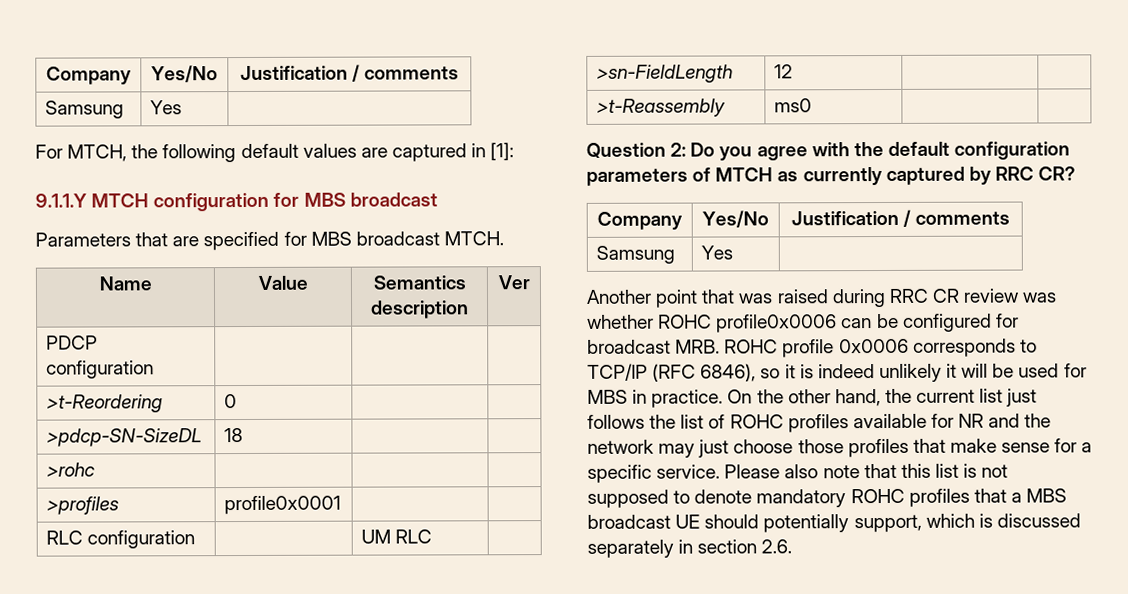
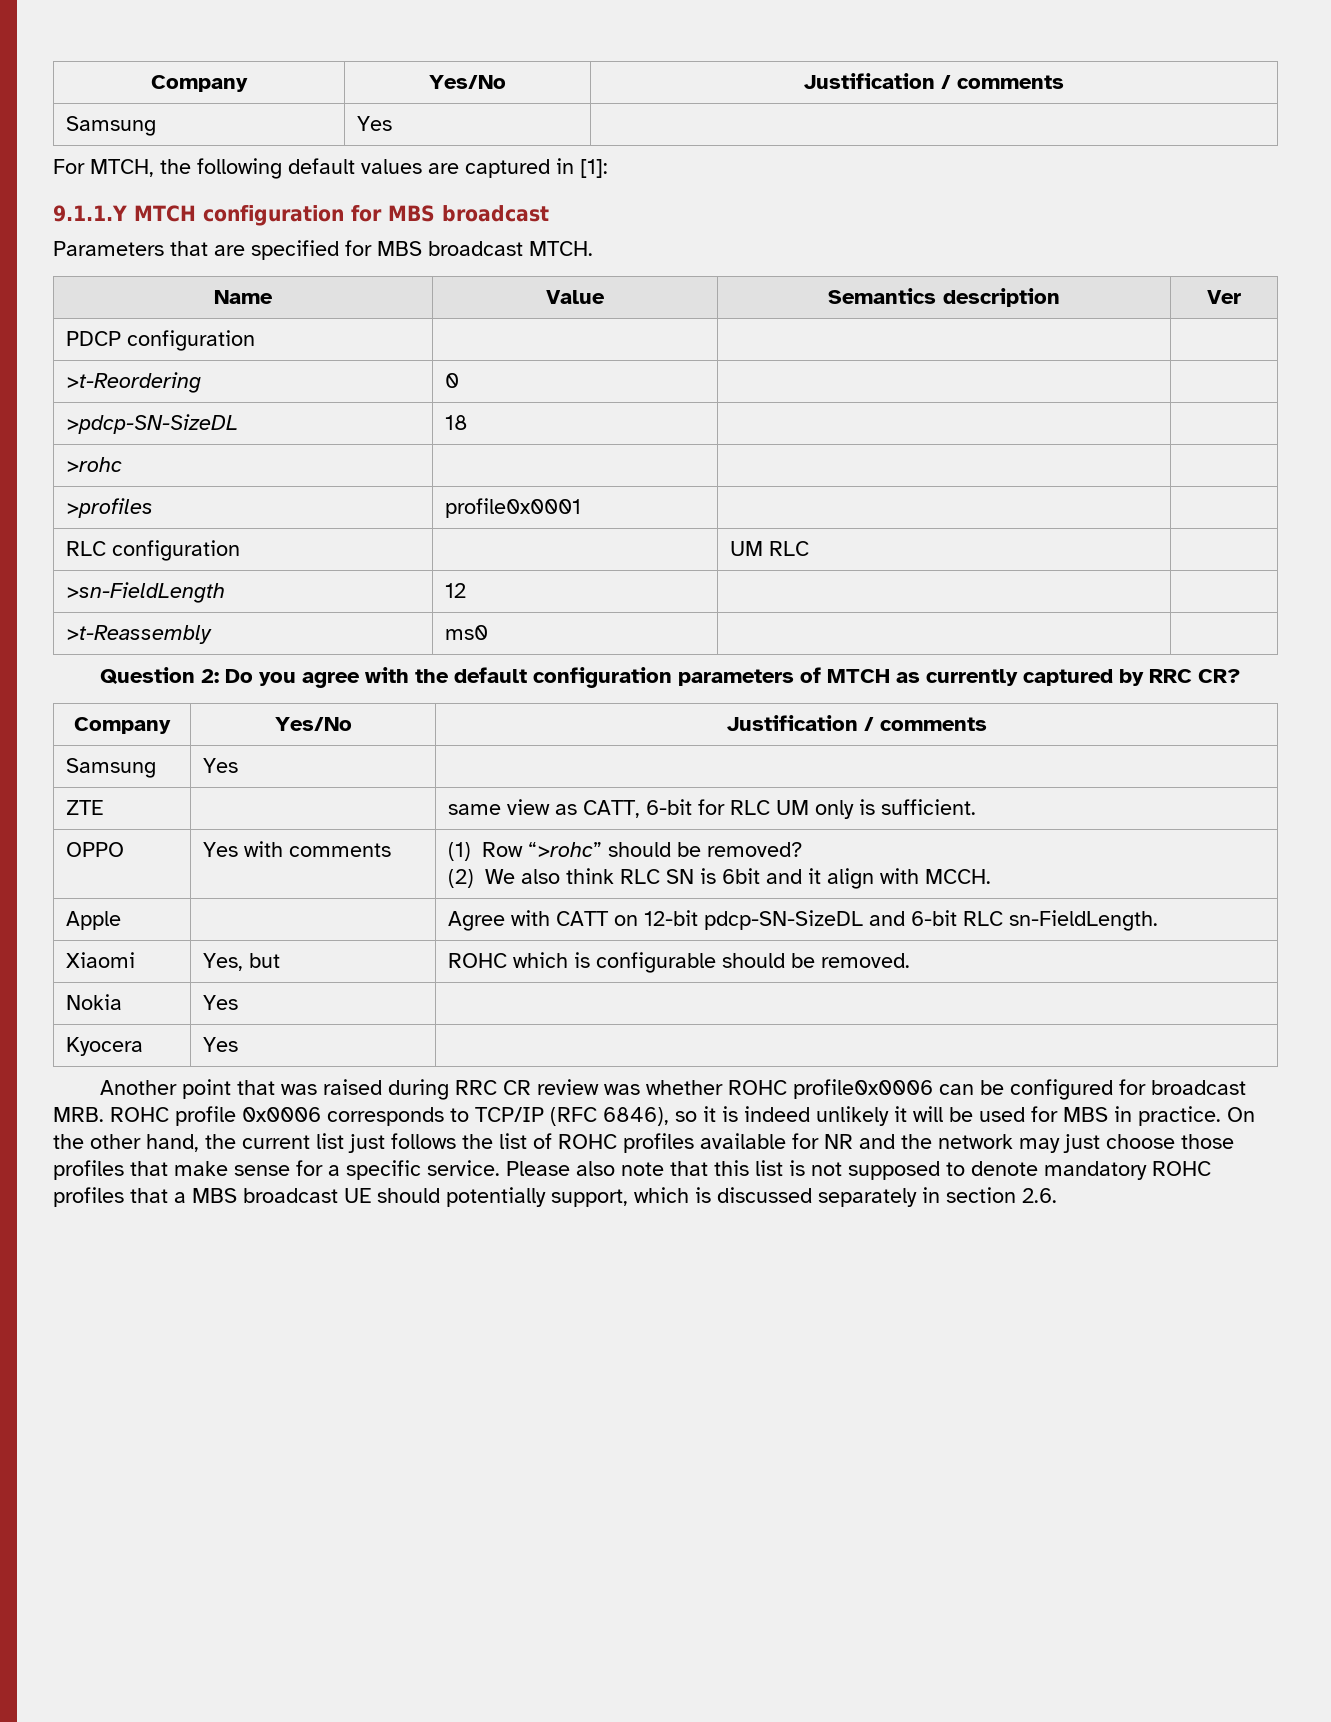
(734, 252) none -> [66,800,104,815] [448,799,977,819] [66,842,125,857] [203,841,392,857] [448,842,803,861] [448,868,992,889] [66,911,122,930] [448,910,1159,931] [66,952,136,968] [203,953,281,971] [448,952,911,973] [66,994,123,1010] [203,995,239,1010] [66,1037,144,1056] [203,1037,239,1052] // ZTE | | same view as CATT, 6-bit for RLC UM only is sufficient. // OPPO | Yes with comments | (1) Row “>rohc” should be removed? // (2) We also think RLC SN is 6bit and it align with MCCH. // Apple | | Agree with CATT on 12-bit pdcp-SN-SizeDL and 6-bit RLC sn-FieldLength. // Xiaomi | Yes, but | ROHC which is configurable should be removed. // Nokia | Yes | // Kyocera | Yes |

